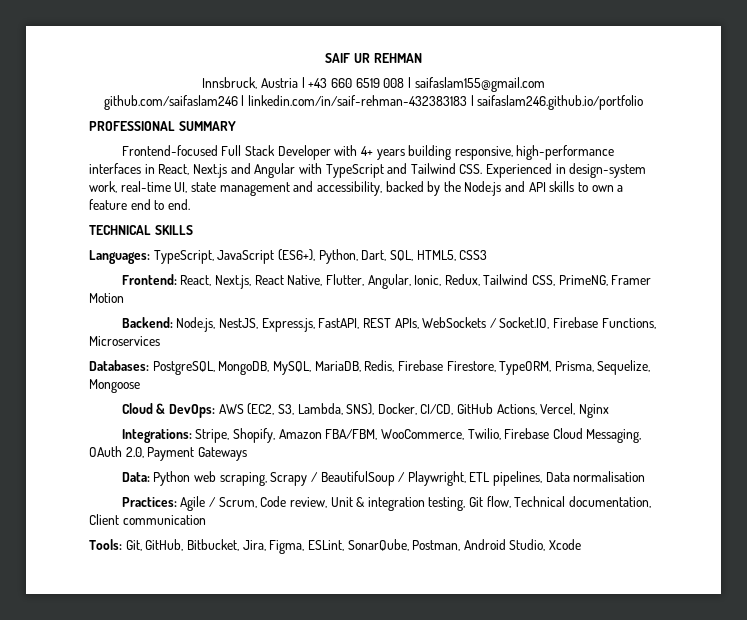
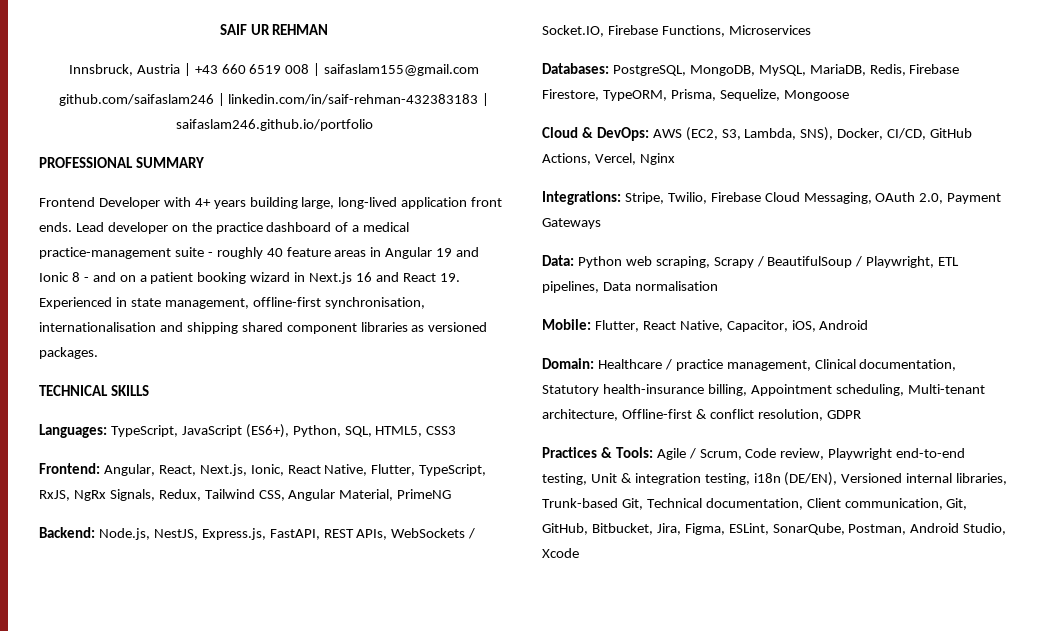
[121,145,275,156] Frontend-focused Full Stack -> [39,197,95,207] Frontend
[454,145,615,160] [89,163,647,178] [89,181,624,196] [89,199,190,210] responsive, high-performance interfaces in React, Next.js and Angular with TypeScript and Tailwind CSS. Experienced in design-system work, real-time UI, state management and accessibility, backed by the Node.js and API skills to own a feature end to end. -> [301,197,503,209] [39,222,410,234] [39,247,480,259] [39,272,460,284] [39,297,425,309] [39,322,488,334] [39,347,98,359] large, long-lived application front ends. Lead developer on the practice dashboard of a medical practice-management suite - roughly 40 feature areas in Angular 19 and Ionic 8 - and on a patient booking wizard in Next.js 16 and React 19. Experienced in state management, offline-first synchronisation, internationalisation and shipping shared component libraries as versioned packages.
[361,250,387,261] Dart, -> (341, 431) none
(177, 279) none -> [103,464,155,476] Angular,
(251, 282) none -> [250,464,284,476] Ionic,
[367,274,652,289] [89,293,124,303] Angular, Ionic, Redux, Tailwind CSS, PrimeNG, Framer Motion -> [419,464,487,476] [39,489,452,501] TypeScript, RxJS, NgRx Signals, Redux, Tailwind CSS, Angular Material, PrimeNG
[232,428,464,443] Shopify, Amazon FBA/FBM, WooCommerce, -> (664, 198) none
[121,497,177,507] Practices: -> [542,319,869,332] [542,358,957,371] [542,384,985,396] [542,409,861,421] [542,447,653,458] Mobile: Flutter, React Native, Capacitor, iOS, Android // Domain: Healthcare / practice management, Clinical documentation, Statutory health-insurance billing, Appointment scheduling, Multi-tenant architecture, Offline-first & conflict resolution, GDPR // Practices & Tools:
(327, 502) none -> [828,448,966,460] [542,473,587,485] Playwright end-to-end testing,
[469,496,511,508] Git flow, -> [753,472,1008,486] [542,498,643,510] i18n (DE/EN), Versioned internal libraries, Trunk-based Git,
[122,515,206,525] [89,539,122,550] communication // Tools: -> [844,498,943,510] communication,

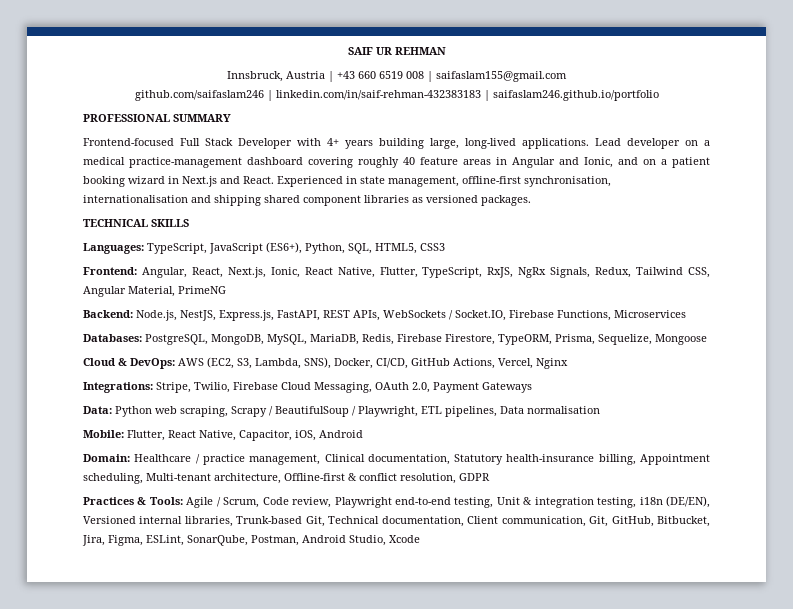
[39,197,95,207] Frontend -> [83,138,233,146] Frontend-focused Full Stack
[401,197,503,209] [39,222,349,234] application front ends. Lead developer on the practice dashboard of -> [522,138,698,149] applications. Lead developer on
[174,247,213,257] suite - -> [247,157,353,168] dashboard covering
[436,247,480,257] [39,272,89,282] 19 and Ionic 8 - -> [559,157,613,168] and Ionic,
[356,272,460,282] 16 and React 19. -> [220,176,274,184] and React.

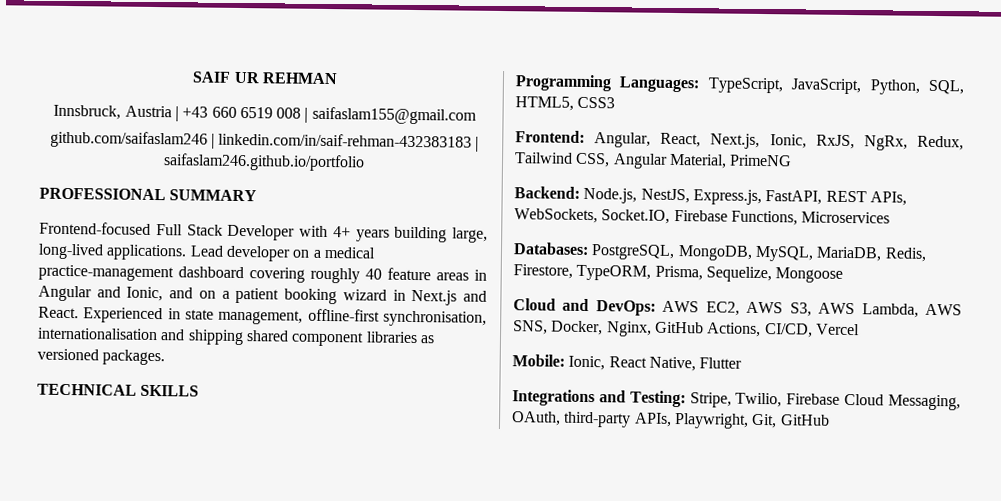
(189, 223) none -> [515,74,612,92] Programming
[209,242,302,254] JavaScript (ES6+), -> [791,78,862,95] JavaScript,
[304,267,591,278] React Native, Flutter, TypeScript, RxJS, NgRx Signals, -> [815,134,908,151] RxJS, NgRx,
[383,310,453,320] WebSockets / -> [514,208,598,224] WebSockets,
[397,334,442,342] Firebase -> (927, 254) none
[118,358,127,366] & -> [562,298,590,312] and
[207,357,568,369] [83,382,153,393] (EC2, S3, Lambda, SNS), Docker, CI/CD, GitHub Actions, Vercel, Nginx // Integrations: -> [705,301,963,318] [513,320,860,338] [512,354,743,372] [512,389,686,408] EC2, AWS S3, AWS Lambda, AWS SNS, Docker, Nginx, GitHub Actions, CI/CD, Vercel // Mobile: Ionic, React Native, Flutter // Integrations and Testing:
[375,382,532,393] [83,406,600,417] [83,430,363,441] [83,454,710,465] [83,473,490,484] [83,496,710,508] [83,516,710,527] [82,535,420,546] OAuth 2.0, Payment Gateways // Data: Python web scraping, Scrapy / BeautifulSoup / Playwright, ETL pipelines, Data normalisation // Mobile: Flutter, React Native, Capacitor, iOS, Android // Domain: Healthcare / practice management, Clinical documentation, Statutory health-insurance billing, Appointment scheduling, Multi-tenant architecture, Offline-first & conflict resolution, GDPR // Practices & Tools: Agile / Scrum, Code review, Playwright end-to-end testing, Unit & integration testing, i18n (DE/EN), Versioned internal libraries, Trunk-based Git, Technical documentation, Client communication, Git, GitHub, Bitbucket, Jira, Figma, ESLint, SonarQube, Postman, Android Studio, Xcode -> [511,411,830,429] OAuth, third-party APIs, Playwright, Git, GitHub

